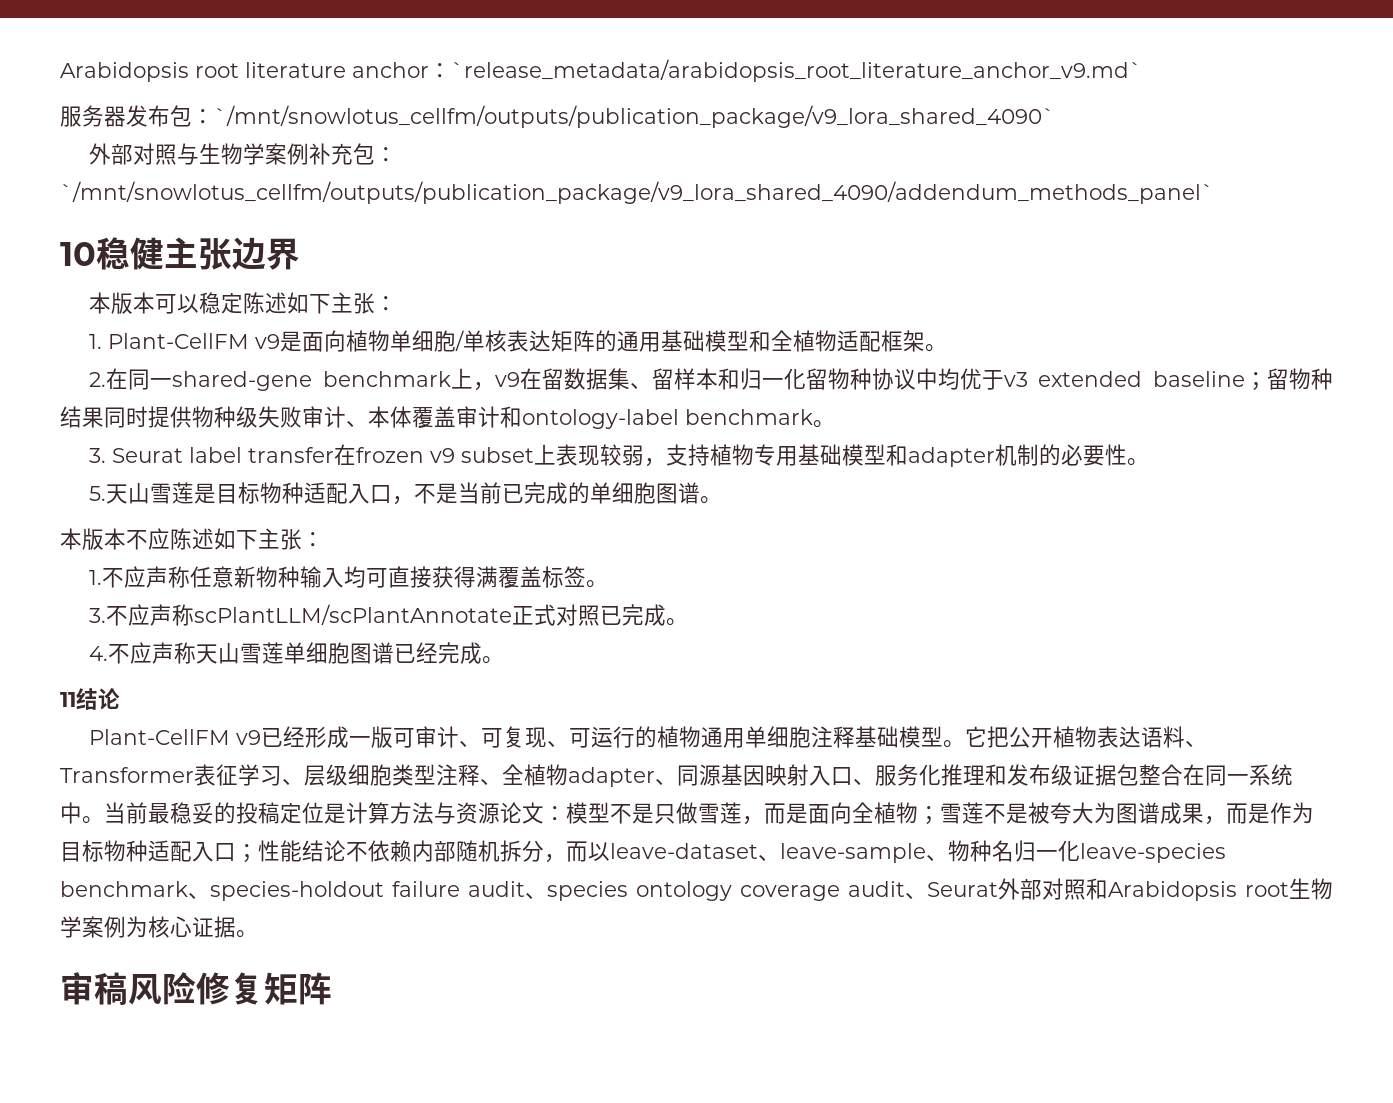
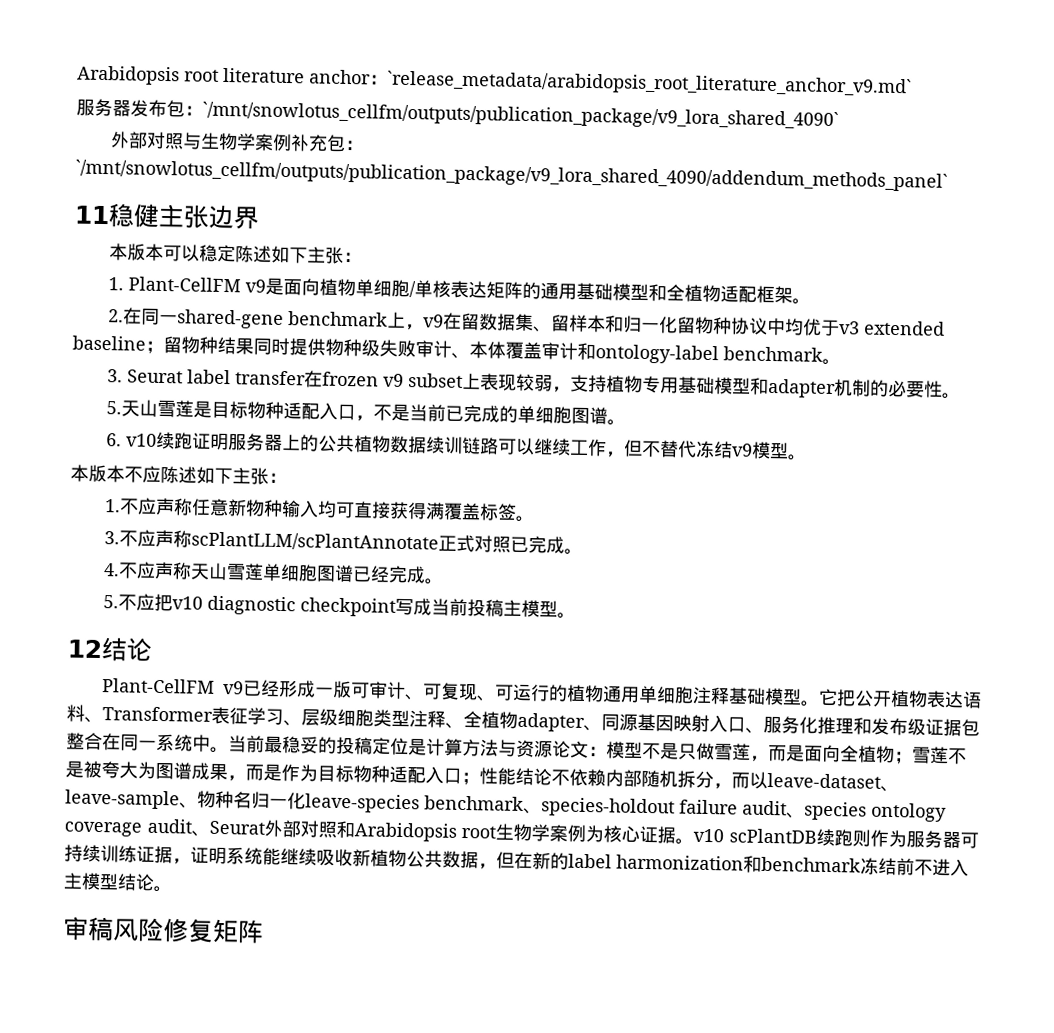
[60,242,96,266] 10 -> [74,205,110,225] 11
(723, 500) none -> [105,431,807,461] // 6. v10续跑证明服务器上的公共植物数据续训链路可以继续工作，但不替代冻结v9模型。
[60,692,76,707] 11 -> [102,593,576,619] [67,639,102,659] 5.不应把v10 diagnostic checkpoint写成当前投稿主模型。 // 12
(258, 934) none -> [693,828,979,849] [64,844,969,877] [63,872,172,893] v10 scPlantDB续跑则作为服务器可持续训练证据，证明系统能继续吸收新植物公共数据，但在新的label harmonization和benchmark冻结前不进入主模型结论。

